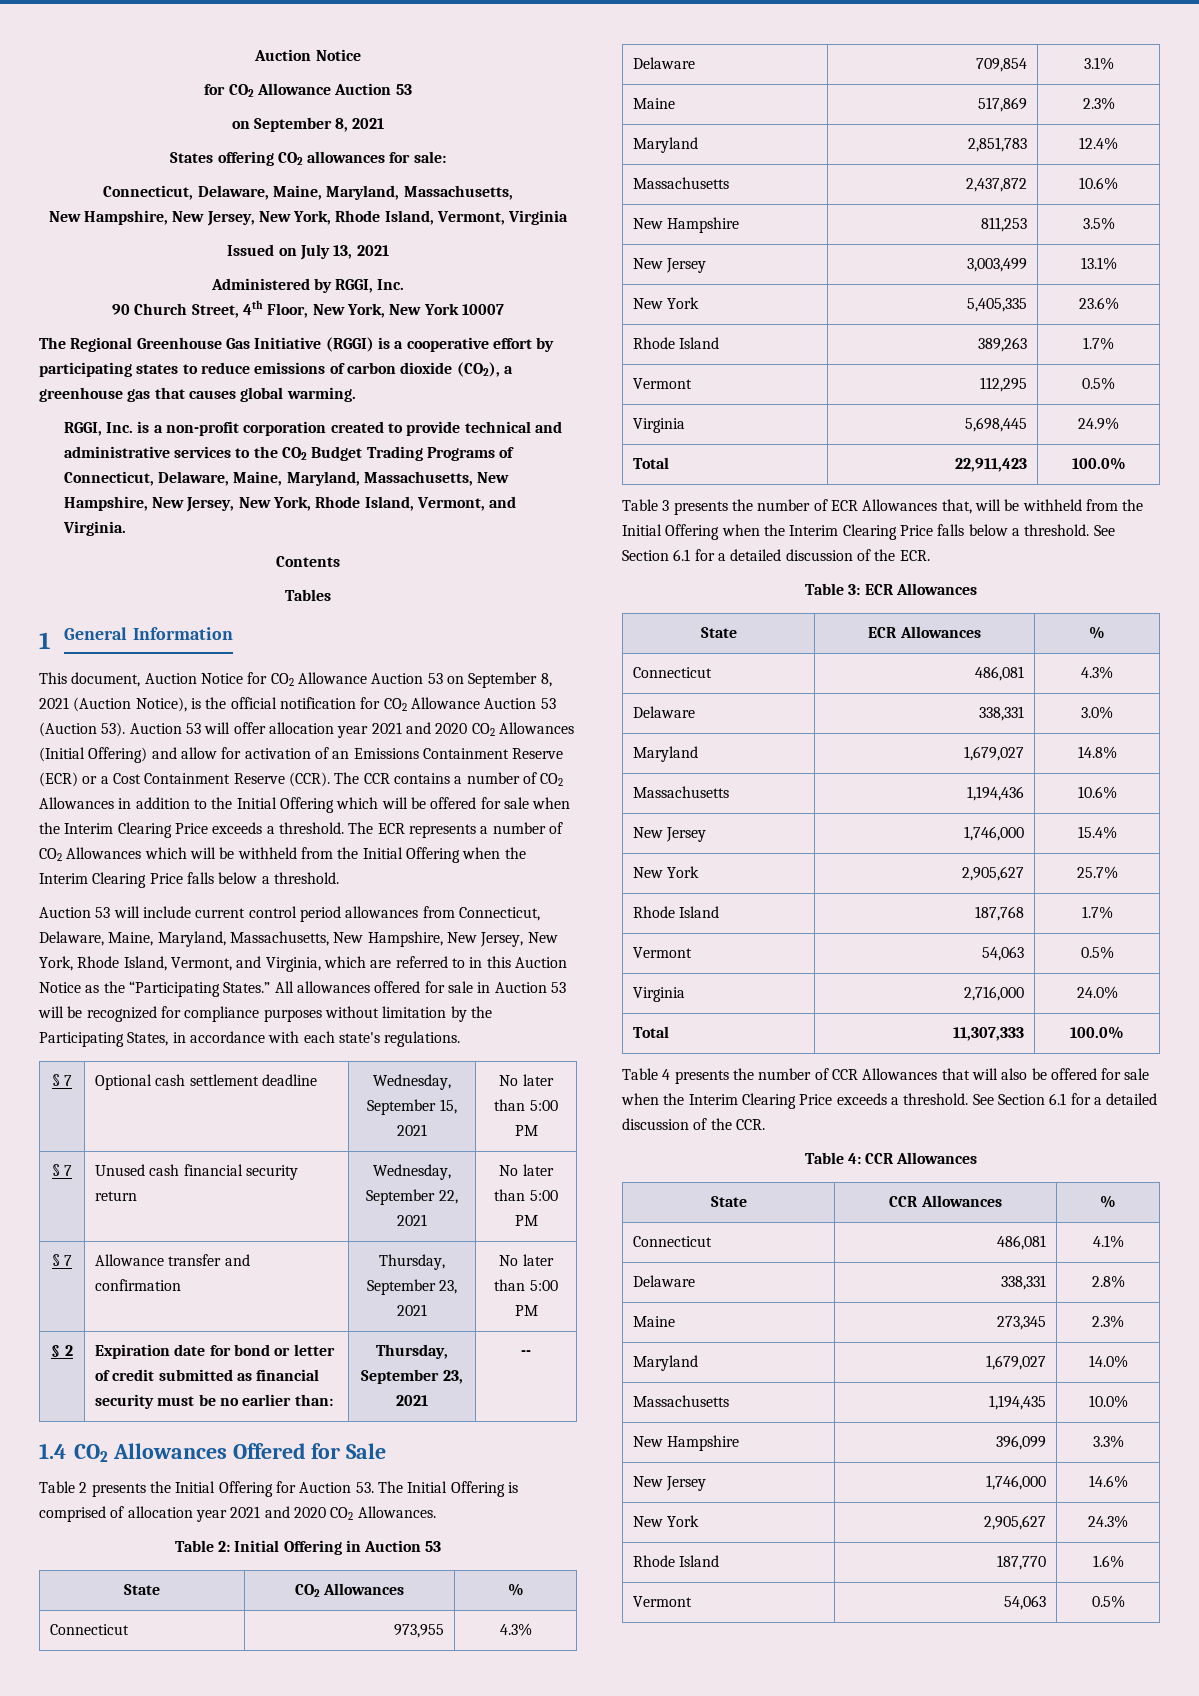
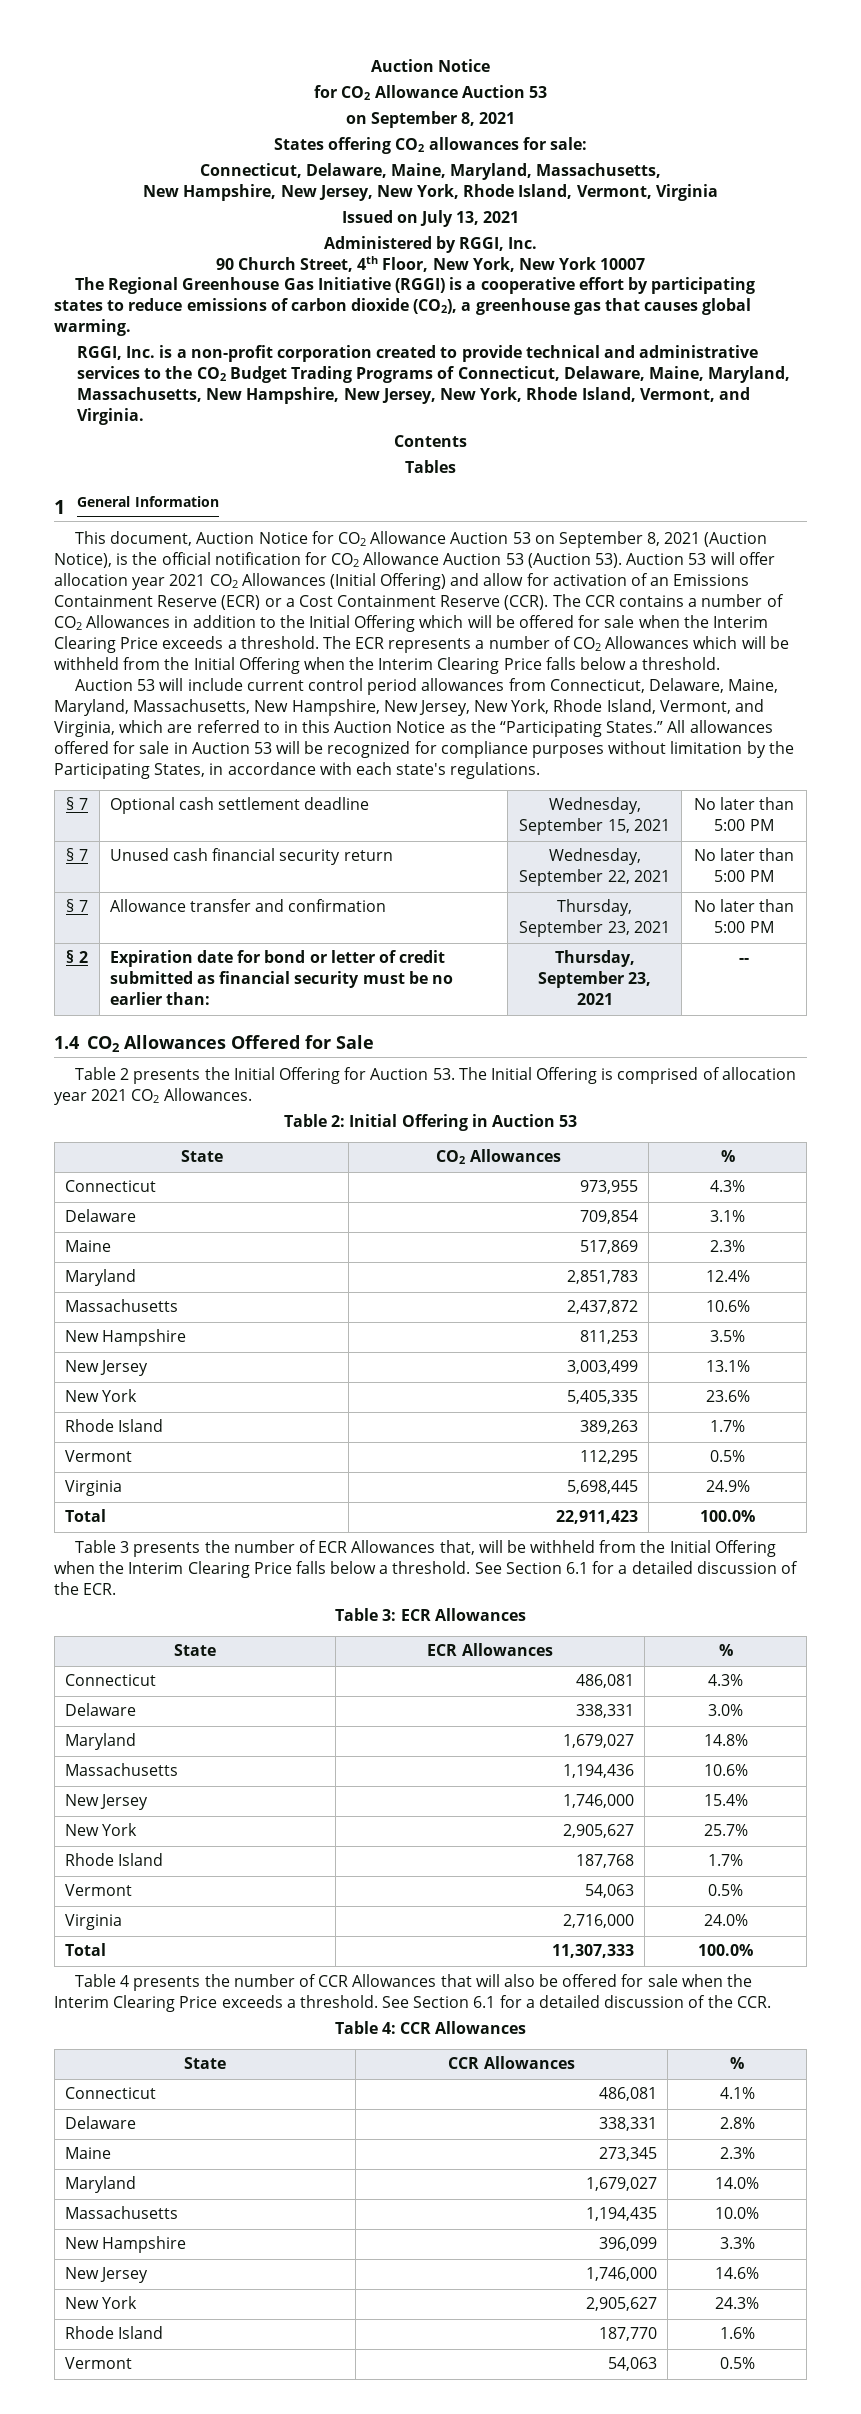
[405,722,468,734] and 2020 -> (206, 580) none
[264,1506,326,1518] and 2020 -> (128, 1095) none

